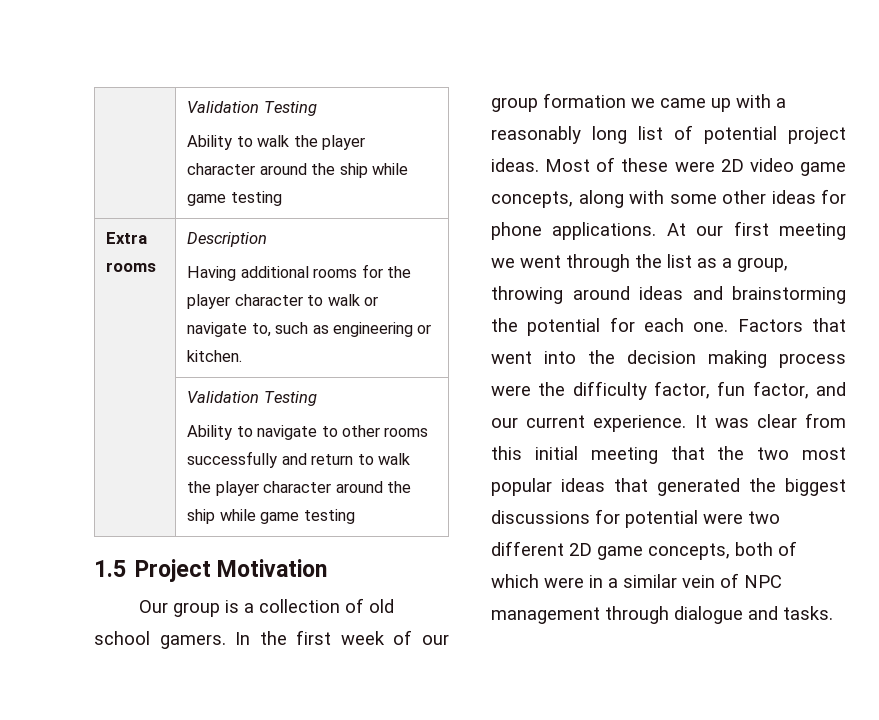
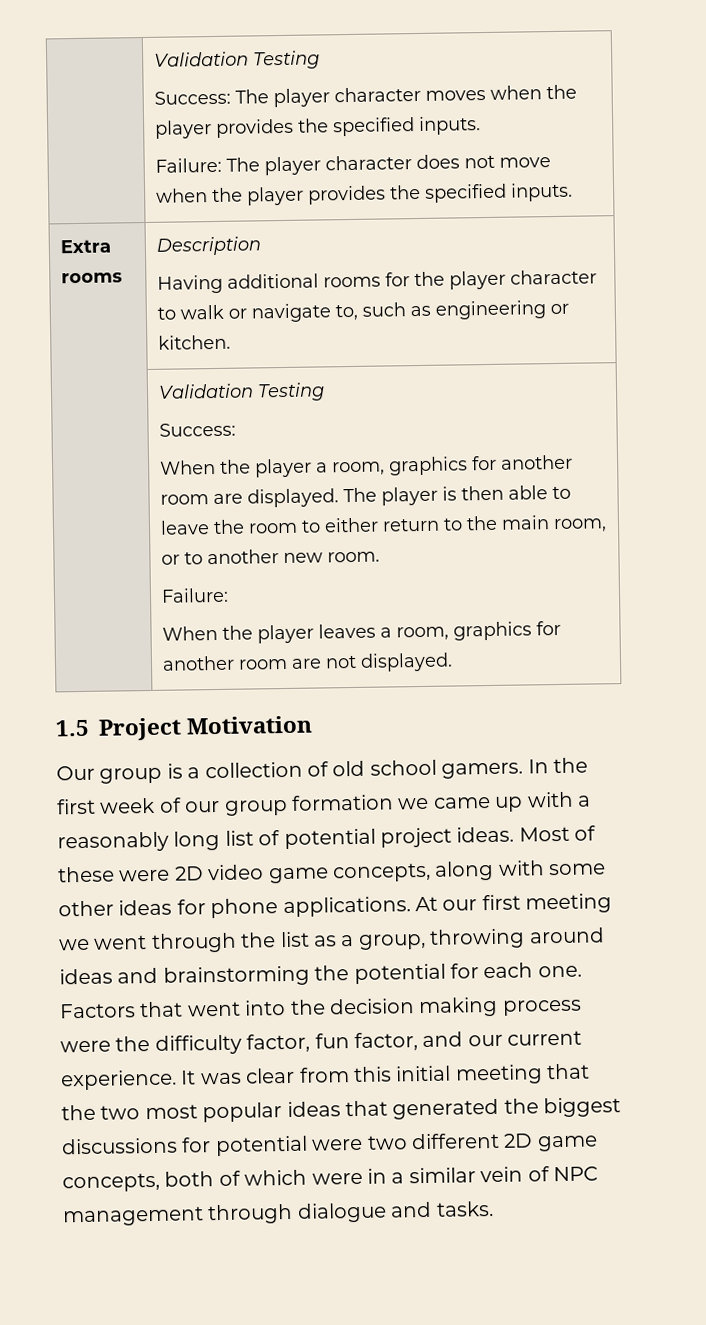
[187,101,317,116] [187,135,366,150] [187,163,409,178] [187,191,282,206] | Validation Testing // Ability to walk the player character around the ship while game testing -> [153,50,320,70] [153,84,577,108] [154,116,481,139] [154,154,551,176] [155,182,573,206] | Validation Testing // Success: The player character moves when the player provides the specified inputs. // Failure: The player character does not move when the player provides the specified inputs.
[187,425,429,440] [187,451,411,468] [187,481,412,496] [187,509,355,524] Ability to navigate to other rooms successfully and return to walk the player character around the ship while game testing -> [158,422,236,437] [159,454,573,478] [159,485,571,508] [159,515,607,535] [160,549,380,565] [160,587,229,603] [161,620,561,644] [161,652,453,672] Success: // When the player a room, graphics for another room are displayed. The player is then able to leave the room to either return to the main room, or to another new room. // Failure: // When the player leaves a room, graphics for another room are not displayed.

